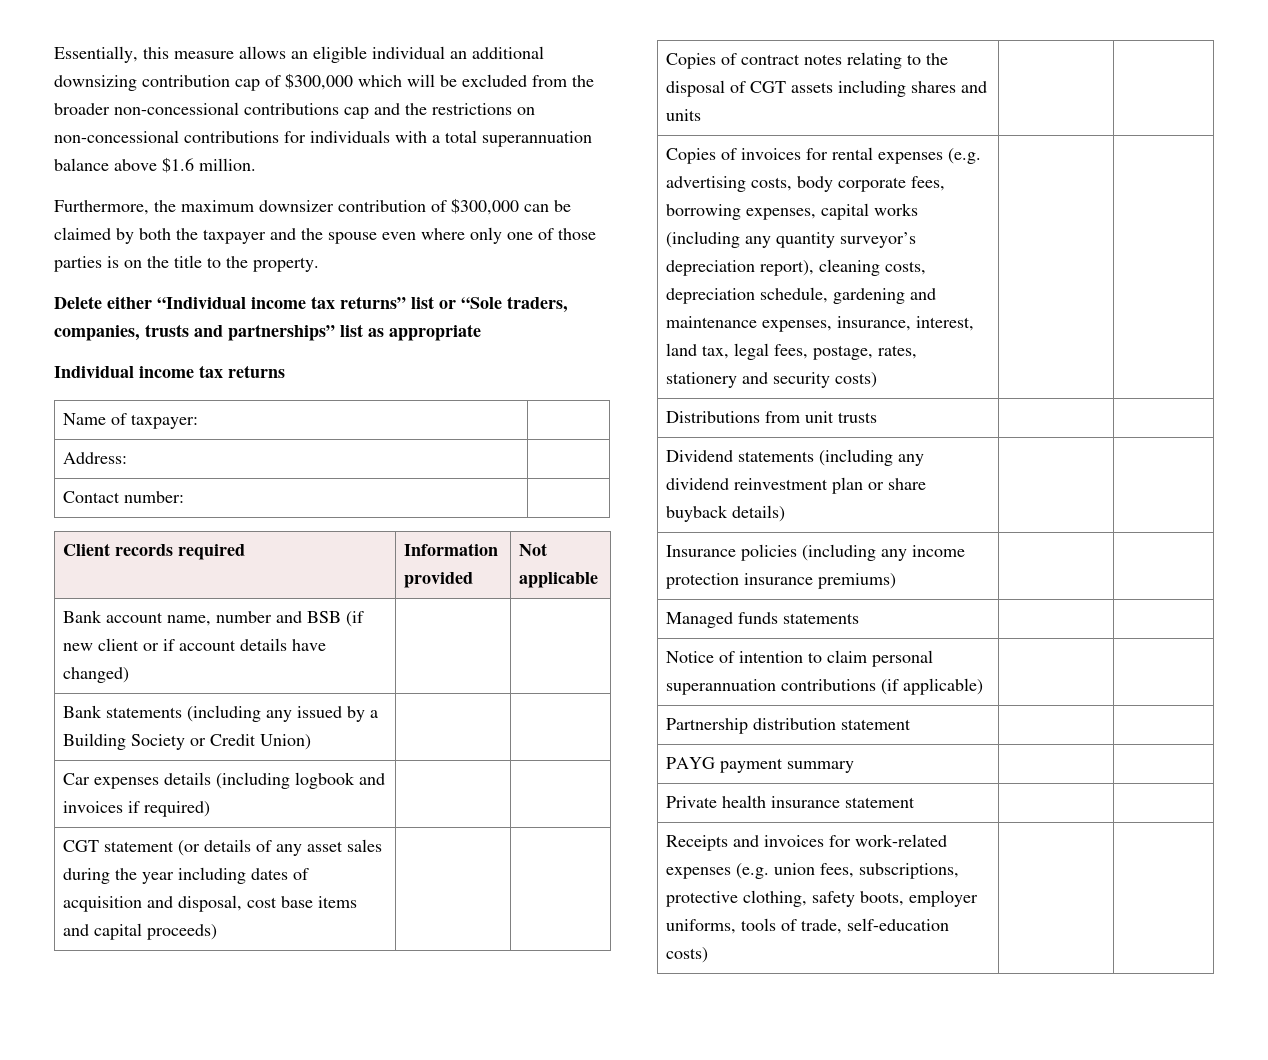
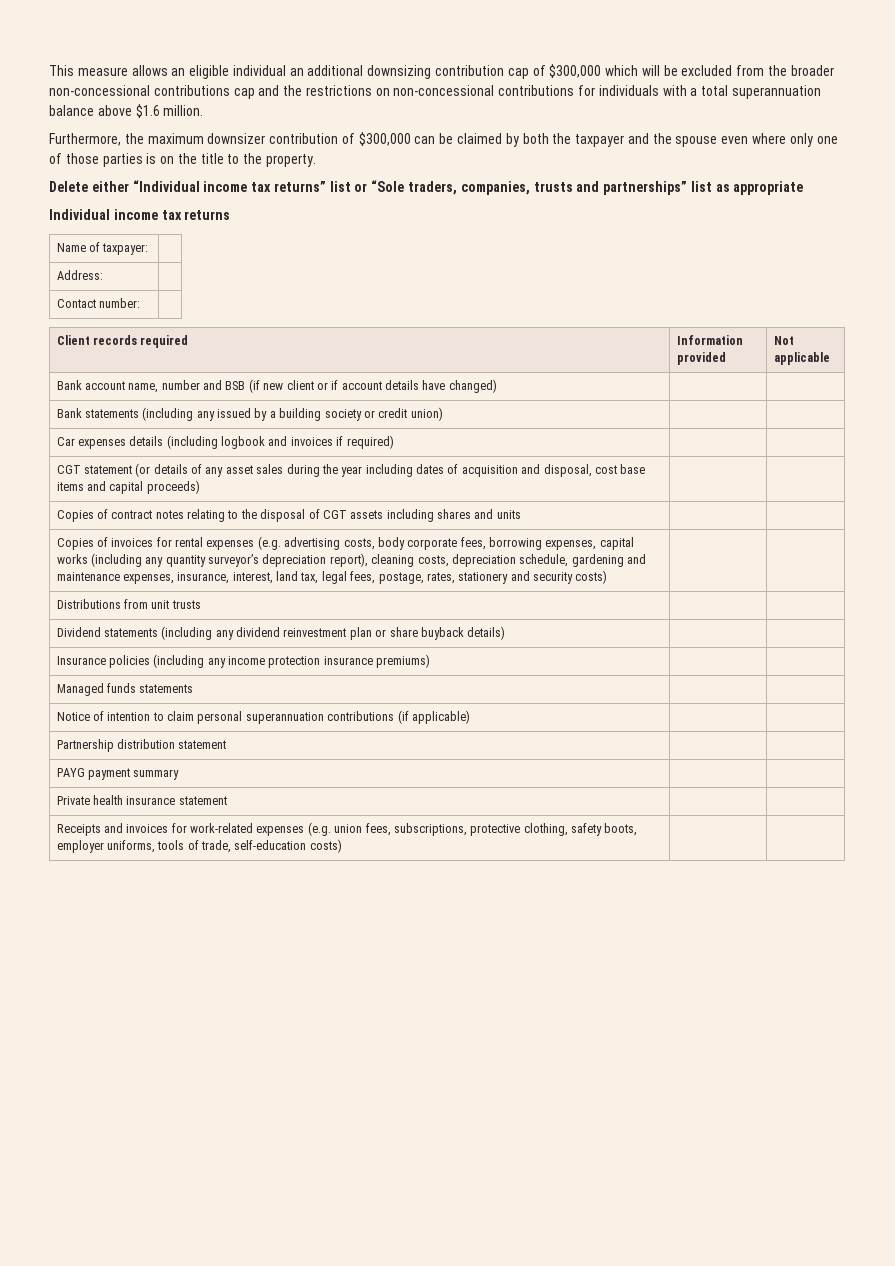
[54,46,169,63] Essentially, this -> [49,65,74,76] This
[63,733,312,750] Building Society or Credit Union) -> [279,407,443,421] building society or credit union)

